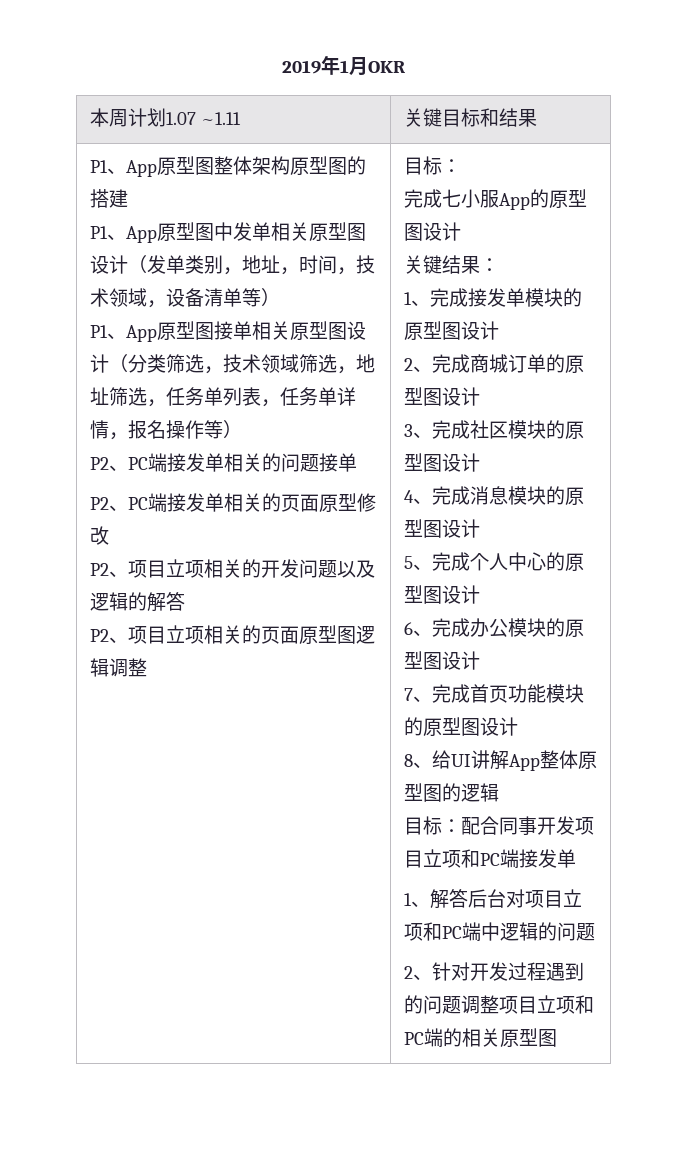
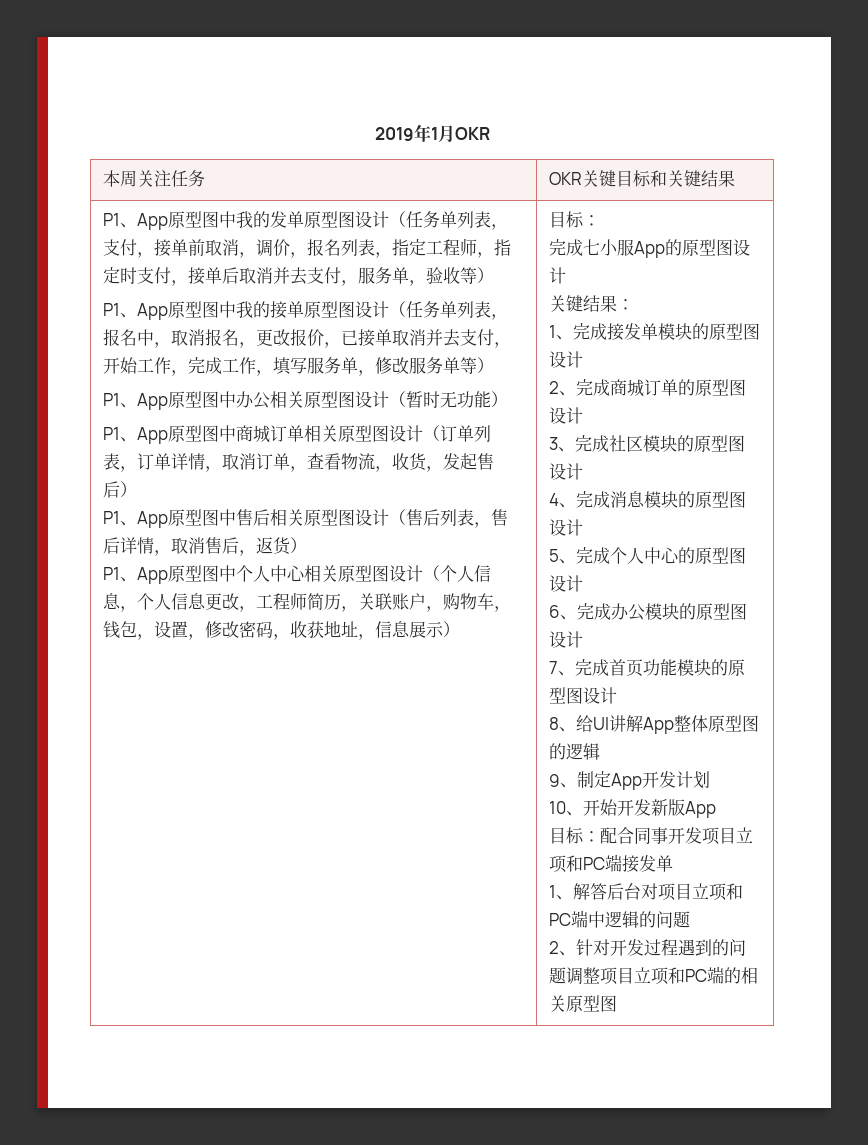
[127,108,241,127] 计划1.07 ~1.11 | -> [137,170,206,187] [549,172,583,185] 关注任务 | OKR
(499, 117) none -> [667,170,702,187] 关键
[213,156,366,175] [89,189,128,208] [89,222,366,243] [89,255,375,275] [89,288,223,308] 整体架构原型图的搭建 // P1、App原型图中发单相关原型图设计（发单类别，地址，时间，技术领域，设备清 -> [219,211,509,230] [103,238,512,258] [103,267,495,286] [103,301,509,320] [103,329,512,348] [103,357,444,376] 中我的发单原型图设计（任务单列表，支付，接单前取消，调价，报名列表，指定工程师，指定时支付，接单后取消并去支付，服务单，验收等） // P1、App原型图中我的接单原型图设计（任务单列表，报名中，取消报名，更改报价，已接单取消并去支付，开始工作，完成工作，填写服务单，修改服务
[213,321,366,340] [89,354,375,374] [89,387,318,407] 接单相关原型图设计（分类筛选，技术领域筛选，地址筛选，任务单列表，任务 -> [219,391,509,409] [103,425,492,444] [103,453,155,472] 中办公相关原型图设计（暂时无功能） // P1、App原型图中商城订单相关原型图设计（订单列表，订
[127,420,242,439] [89,453,357,472] [89,493,376,512] [89,526,109,545] [89,559,375,578] [89,592,185,612] [89,625,375,644] [89,658,147,677] 报名操作等） // P2、PC端接发单相关的问题接单 // P2、PC端接发单相关的页面原型修改 // P2、项目立项相关的开发问题以及逻辑的解答 // P2、项目立项相关的页面原型图逻辑调整 -> [222,453,495,472] [103,481,138,498] [103,509,509,528] [103,537,308,556] [103,565,492,584] [103,592,512,612] [103,621,461,640] 取消订单，查看物流，收货，发起售后） // P1、App原型图中售后相关原型图设计（售后列表，售后详情，取消售后，返货） // P1、App原型图中个人中心相关原型图设计（个人信息，个人信息更改，工程师简历，关联账户，购物车，钱包，设置，修改密码，收获地址，信息展示）
(499, 792) none -> [549,771,711,790] [549,799,717,818] // 9、制定App开发计划 // 10、开始开发新版App

